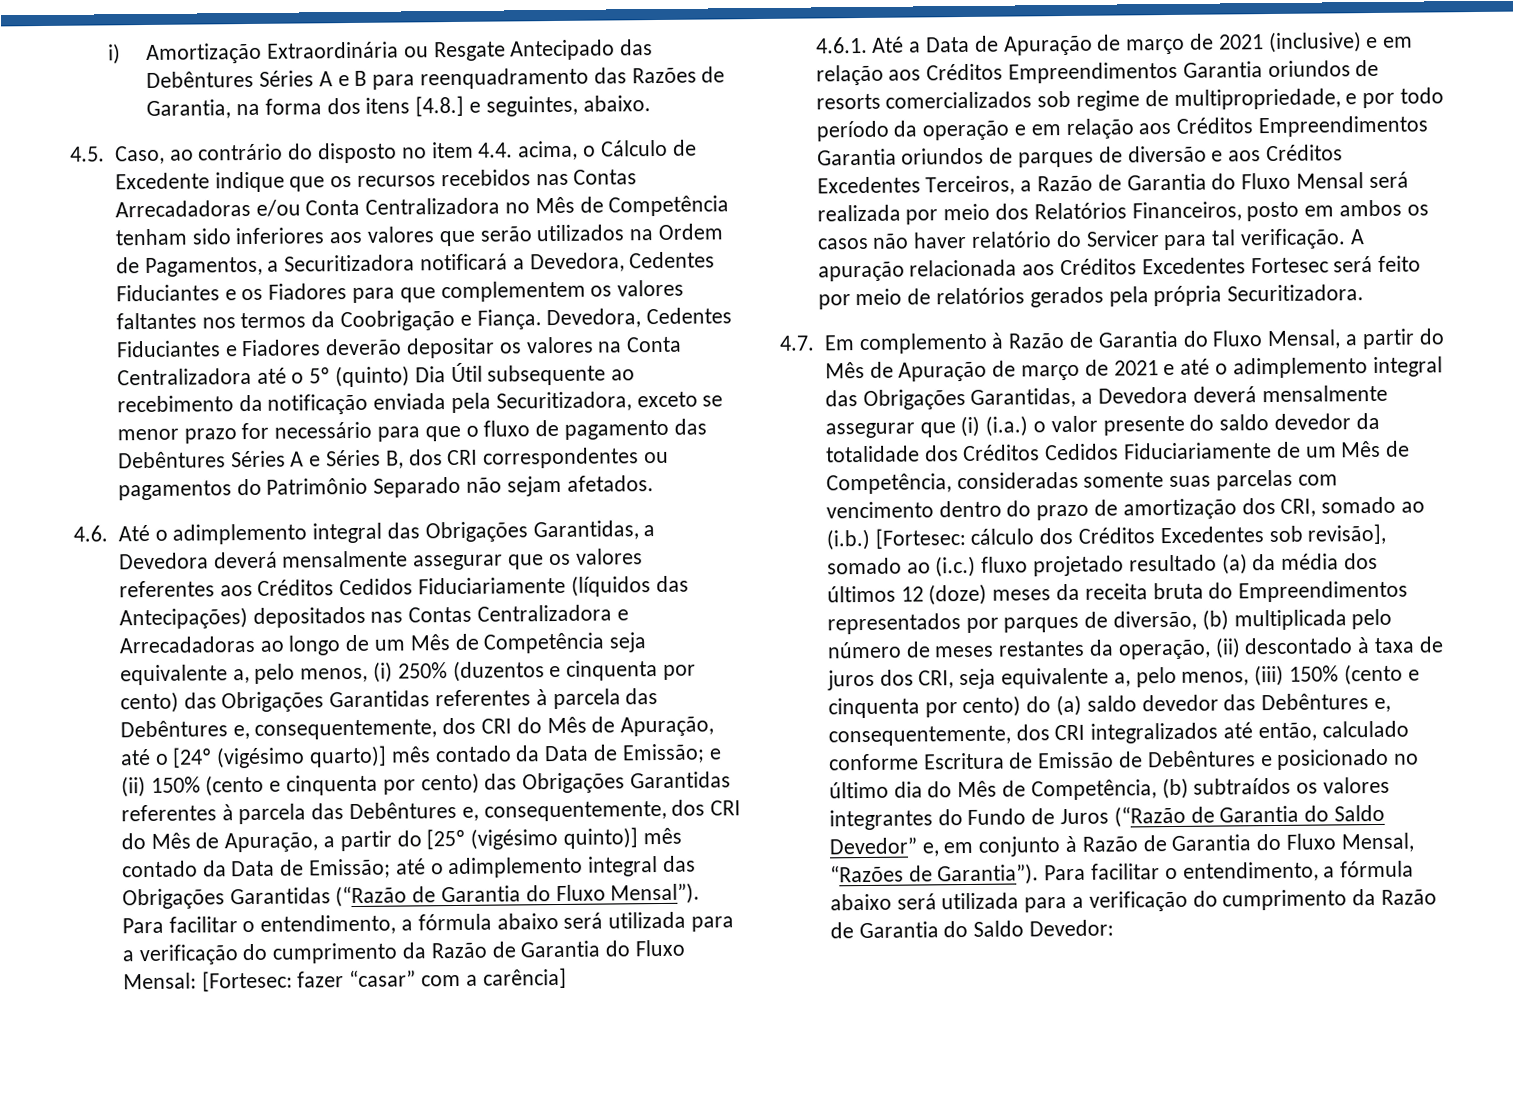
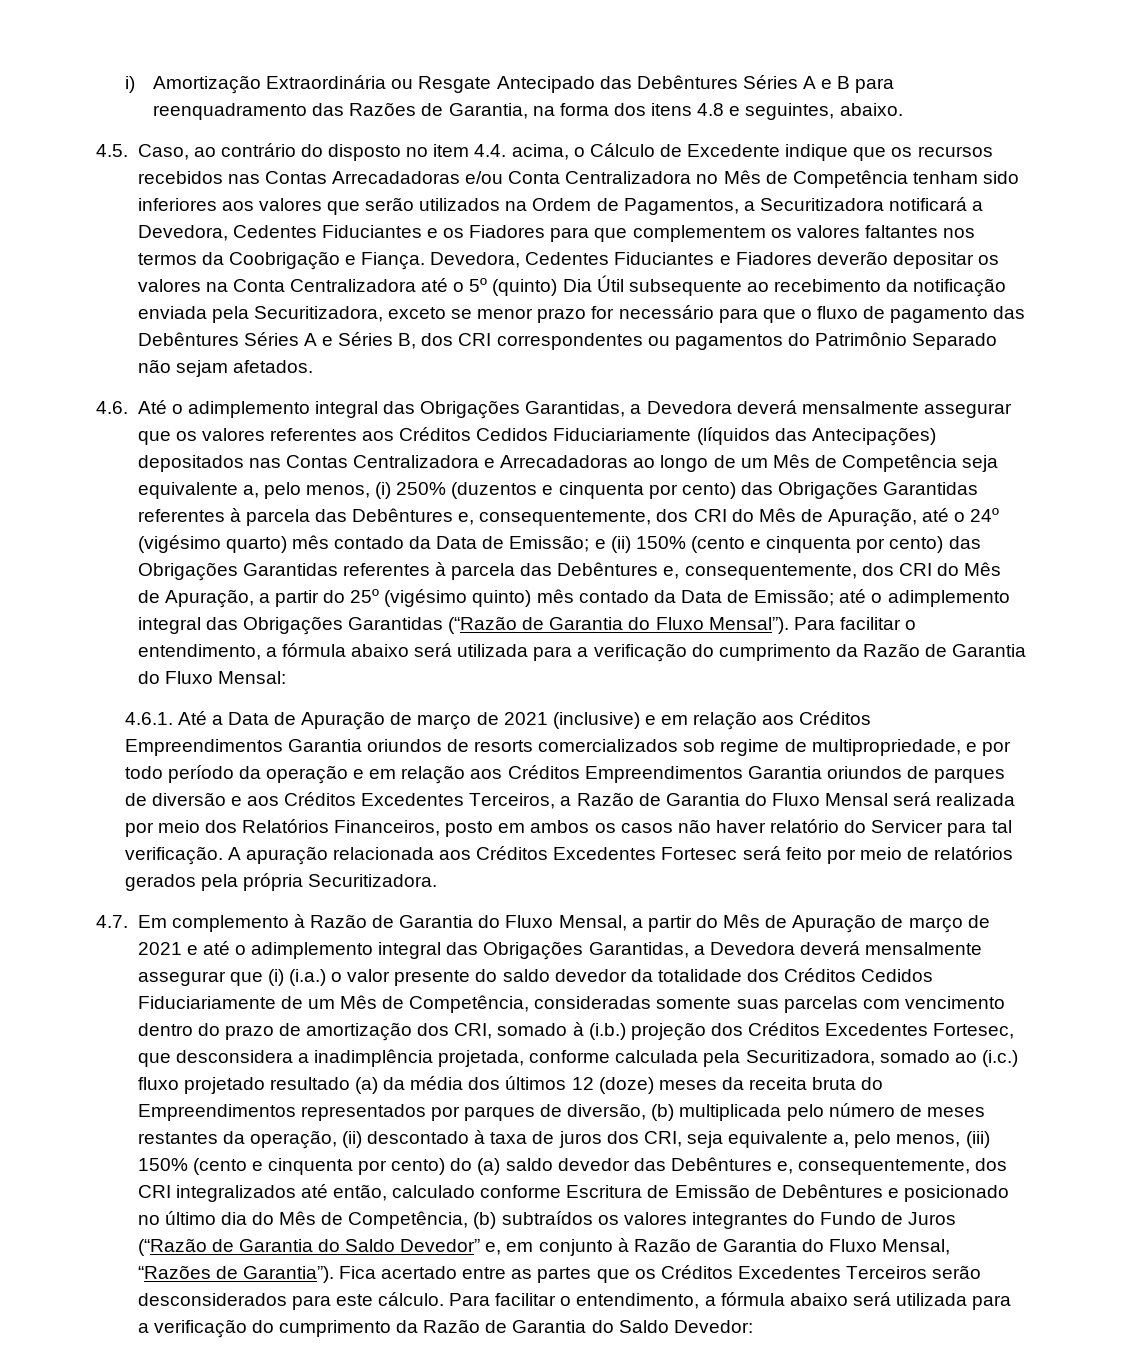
[415,95,465,117] [4.8.] -> [697,103,725,116] 4.8
[172,745,387,769] [24º (vigésimo quarto)] -> [970,508,1000,522] [137,535,287,553] 24º (vigésimo quarto)
[426,827,638,850] [25º (vigésimo quinto)] -> [350,589,532,607] 25º (vigésimo quinto)
[201,967,567,992] [Fortesec: fazer “casar” com a carência] -> (286, 677) none
[1400,501,1425,513] [825,523,1387,551] ao (i.b.) [Fortesec: cálculo dos Créditos Excedentes sob revisão], -> [572,1022,1015,1041] [137,1049,875,1067] à (i.b.) projeção dos Créditos Excedentes Fortesec, que desconsidera a inadimplência projetada, conforme calculada pela Securitizadora,
(1040, 874) none -> [338,1265,982,1283] [137,1292,444,1310] Fica acertado entre as partes que os Créditos Excedentes Terceiros serão desconsiderados para este cálculo.

